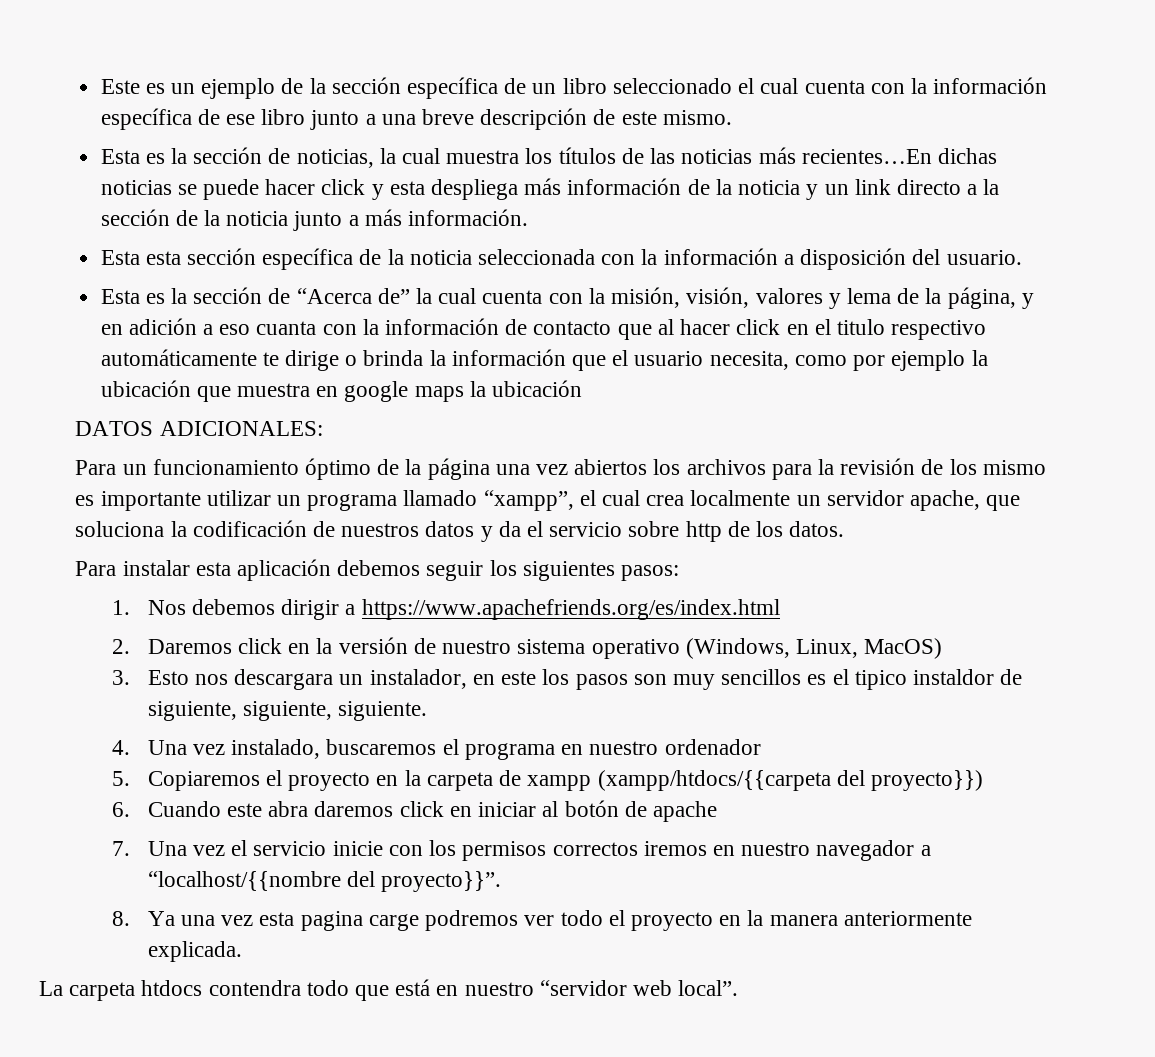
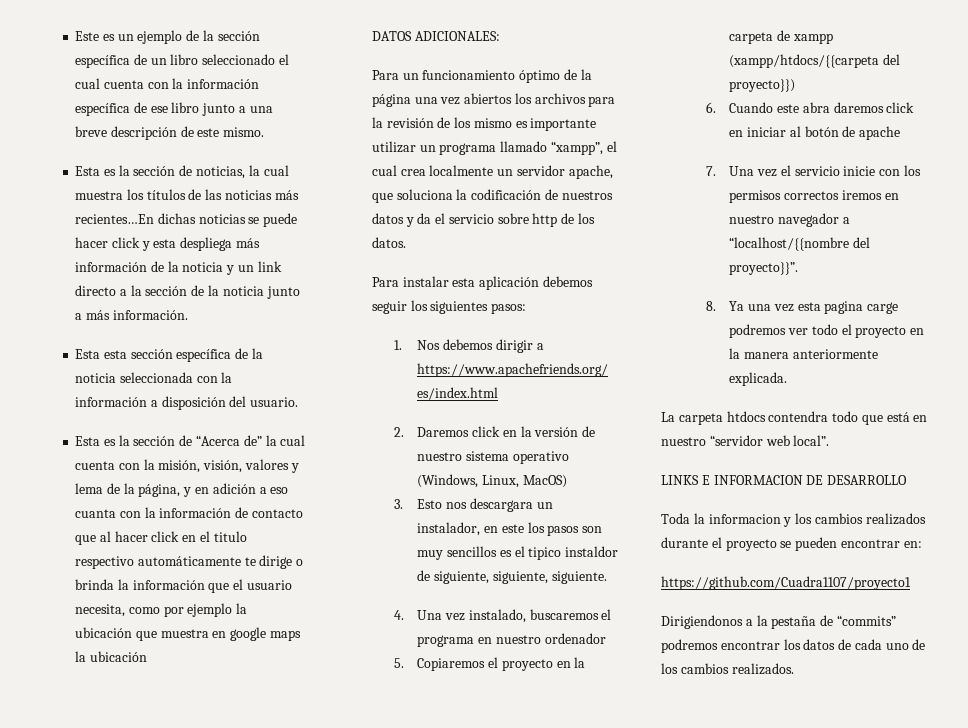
(739, 988) none -> [661,475,908,485] [661,513,926,527] [661,537,922,551] [661,576,911,590] [661,615,896,629] [661,639,926,653] [661,663,794,675] // LINKS E INFORMACION DE DESARROLLO // Toda la informacion y los cambios realizados durante el proyecto se pueden encontrar en: // https://github.com/Cuadra1107/proyecto1 // Dirigiendonos a la pestaña de “commits” podremos encontrar los datos de cada uno de los cambios realizados.

